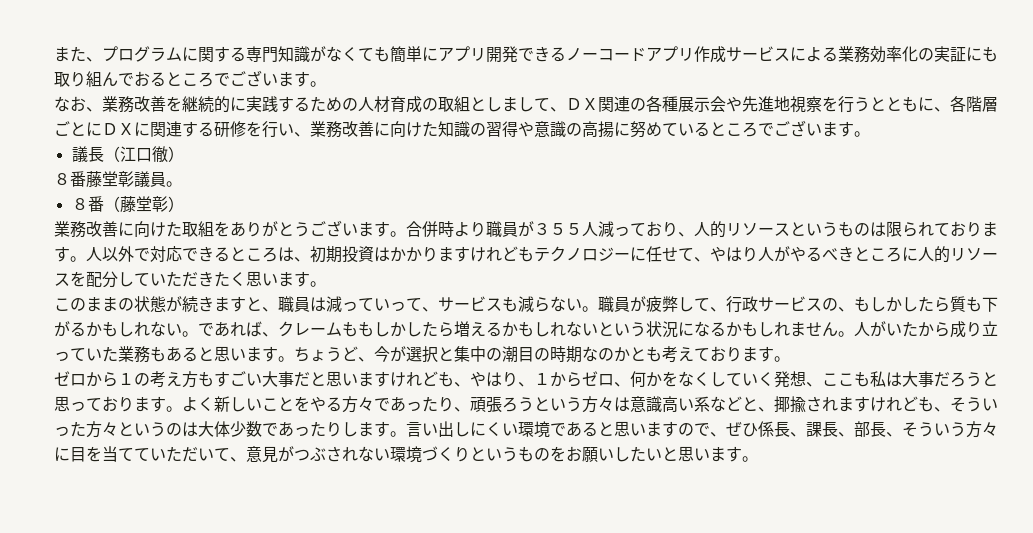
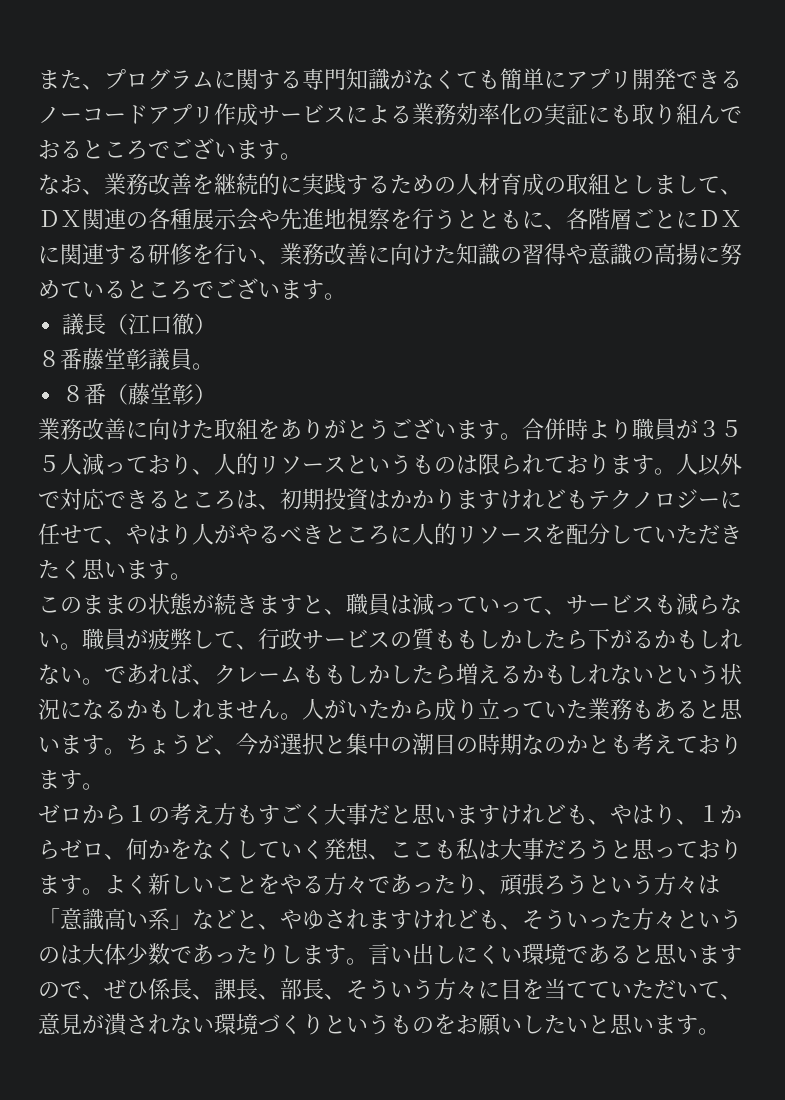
[838,296,982,312] 、もしかしたら質も -> [412,628,588,651] 質ももしかしたら
[246,373,262,386] い -> [302,805,324,824] く
(630, 404) none -> [38,908,60,927] 「
(710, 404) none -> [170,914,192,930] 」
[774,396,806,413] 揶揄 -> [280,909,324,930] やゆ
[294,447,326,461] つぶ -> [104,1013,128,1036] 潰

